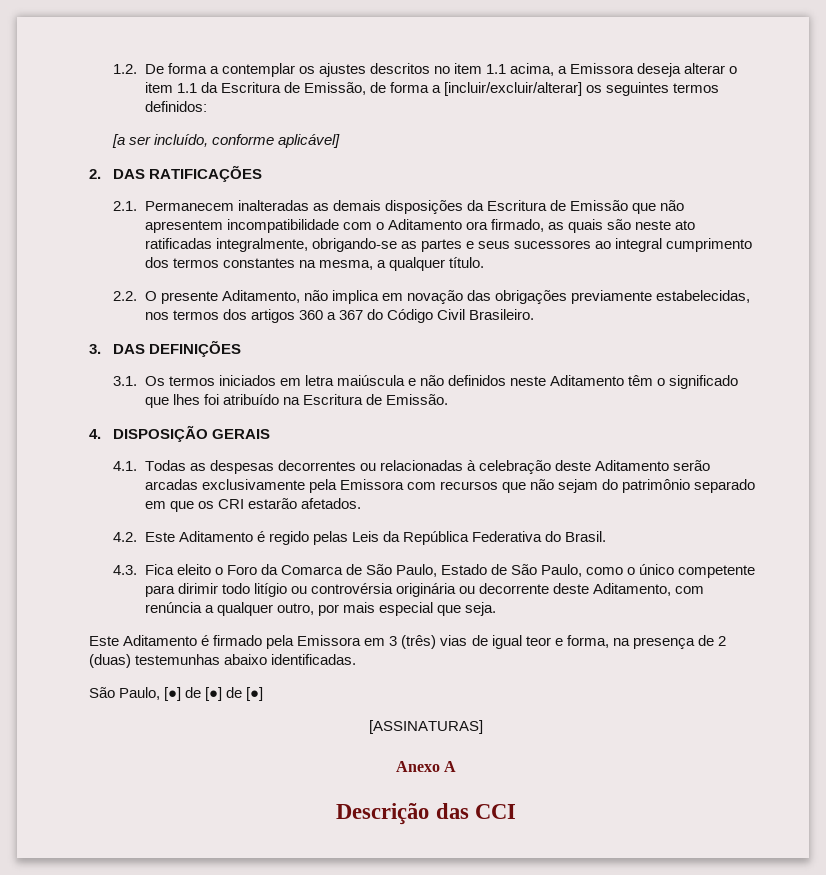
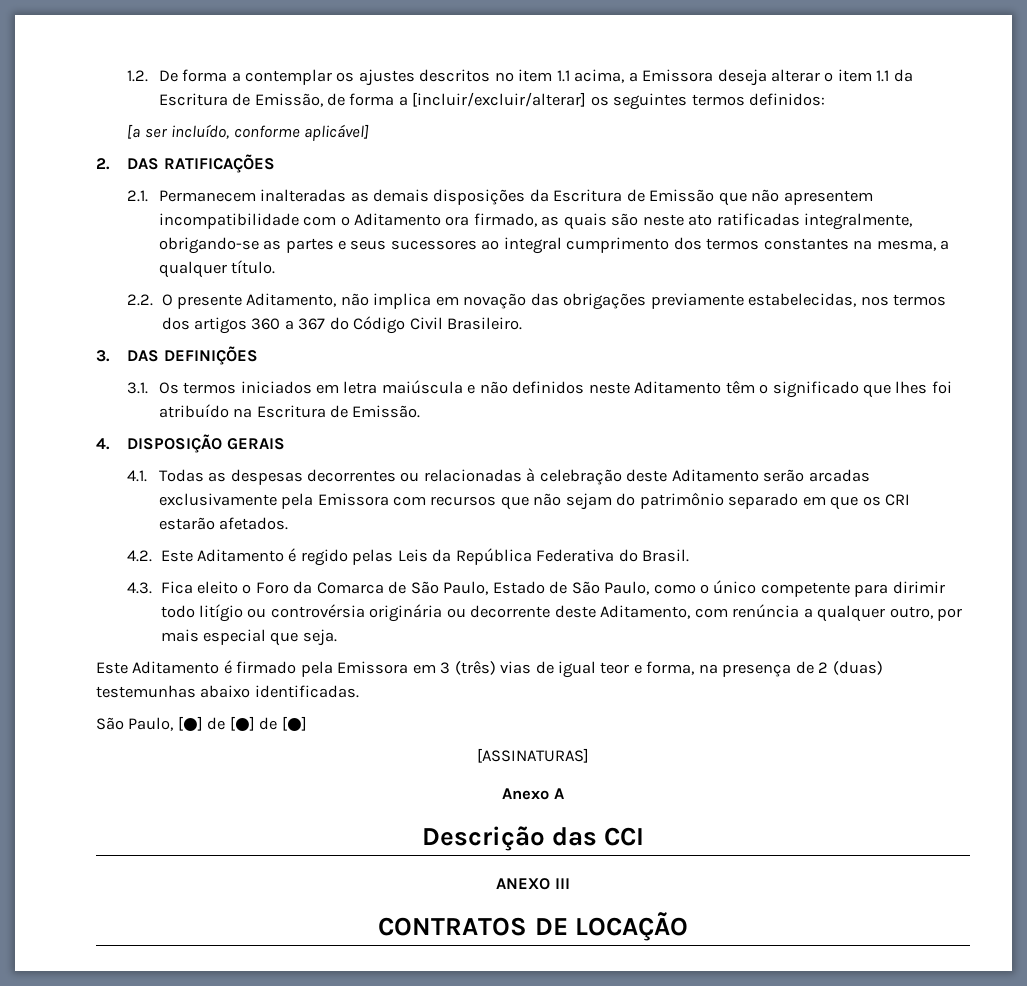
(516, 811) none -> [496,878,570,890] [378,912,688,942] // ANEXO III // CONTRATOS DE LOCAÇÃO

